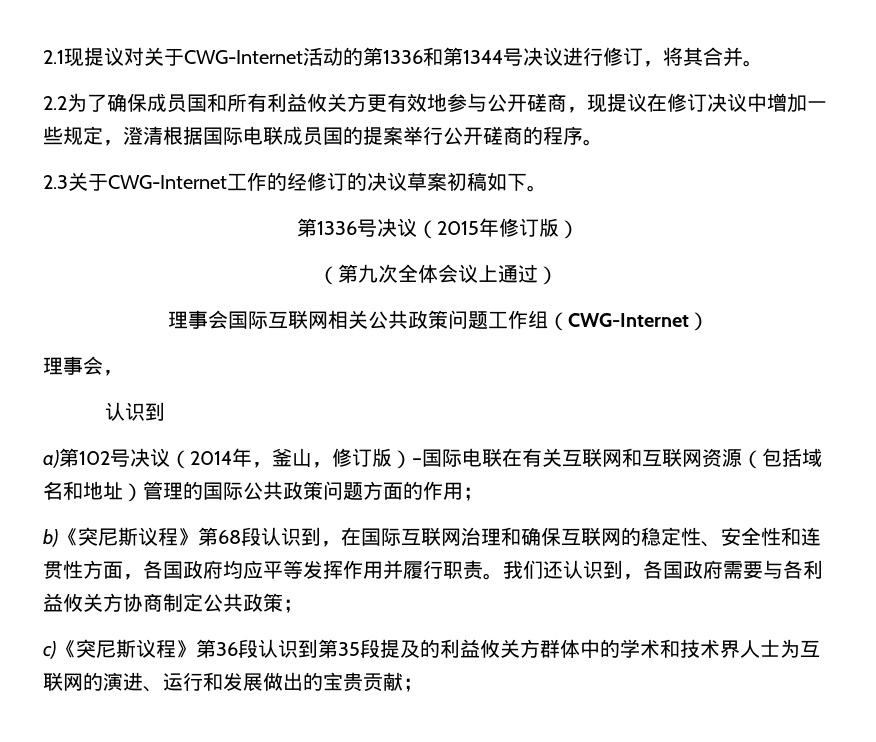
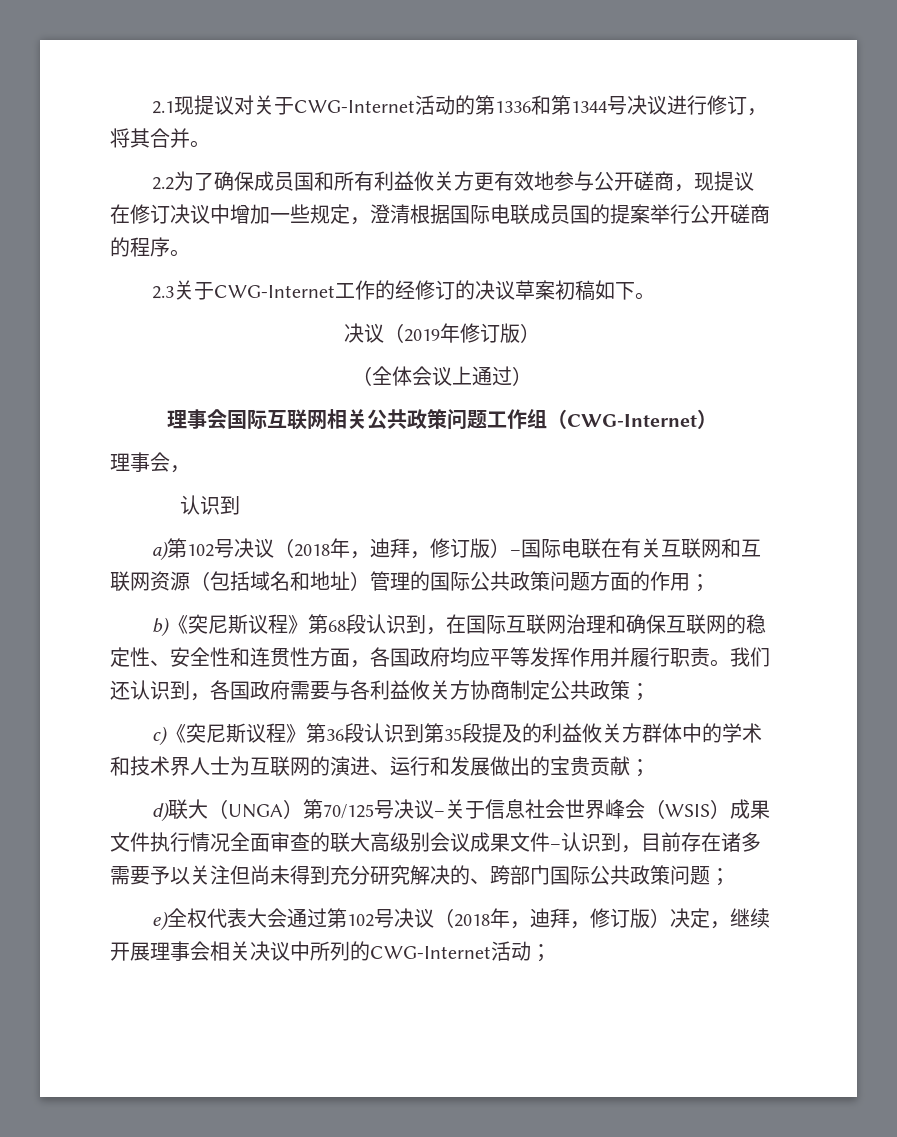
[297,218,479,239] 第1336号决议（2015 -> [343,323,440,343] 决议（2019
[338,264,398,283] 第九次 -> (372, 376) none
[190,448,312,468] 2014年，釜山 -> [293,538,410,559] 2018年，迪拜
(423, 685) none -> [151,799,770,822] [110,832,761,853] [110,865,730,886] [151,908,770,931] [110,941,551,962] // d)联大（UNGA）第70/125号决议–关于信息社会世界峰会（WSIS）成果文件执行情况全面审查的联大高级别会议成果文件–认识到，目前存在诸多需要予以关注但尚未得到充分研究解决的、跨部门国际公共政策问题； // e)全权代表大会通过第102号决议（2018年，迪拜，修订版）决定，继续开展理事会相关决议中所列的CWG-Internet活动；

